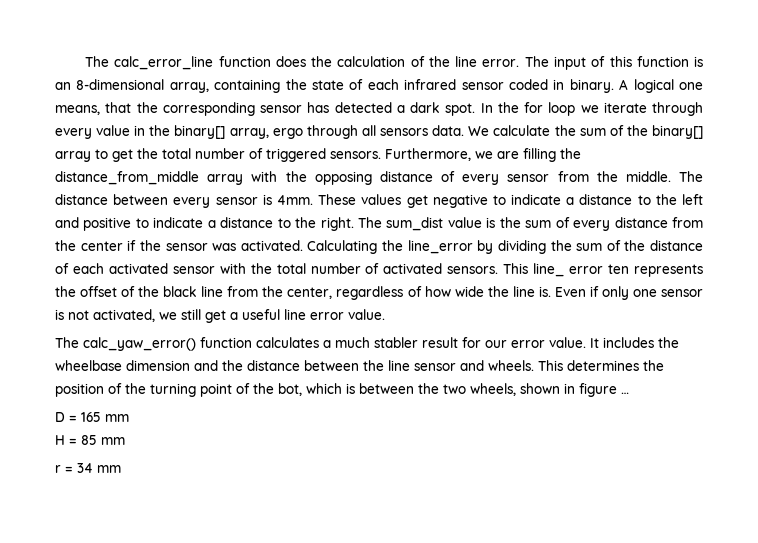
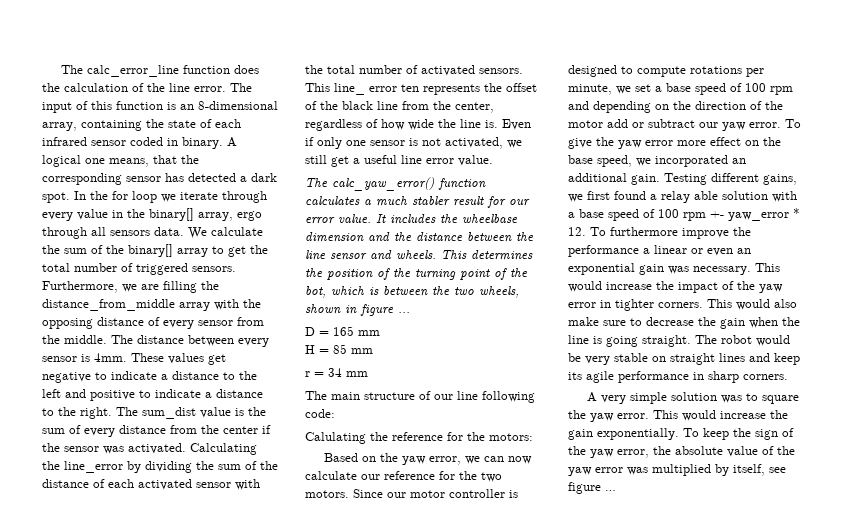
(121, 469) none -> [305,391,535,403] [305,409,335,418] [305,432,533,444] [323,453,532,465] [305,471,502,482] [305,489,518,498] [568,65,764,77] [568,83,793,95] [568,101,783,113] [568,119,801,131] [568,137,781,149] [568,155,746,167] [568,173,797,185] [568,191,797,203] [568,208,800,221] [568,227,751,239] [568,245,751,257] [568,263,780,275] [568,281,783,293] [568,299,797,311] [568,317,800,329] [568,335,790,347] [568,353,800,365] [568,371,788,383] [586,392,799,404] [568,410,788,422] [568,428,794,440] [568,446,795,458] [568,464,786,476] [568,482,616,494] // The main structure of our line following code: // Calulating the reference for the motors: // Based on the yaw error, we can now calculate our reference for the two motors. Since our motor controller is designed to compute rotations per minute, we set a base speed of 100 rpm and depending on the direction of the motor add or subtract our yaw error. To give the yaw error more effect on the base speed, we incorporated an additional gain. Testing different gains, we first found a relay able solution with a base speed of 100 rpm +- yaw_error * 12. To furthermore improve the performance a linear or even an exponential gain was necessary. This would increase the impact of the yaw error in tighter corners. This would also make sure to decrease the gain when the line is going straight. The robot would be very stable on straight lines and keep its agile performance in sharp corners. // A very simple solution was to square the yaw error. This would increase the gain exponentially. To keep the sign of the yaw error, the absolute value of the yaw error was multiplied by itself, see figure …

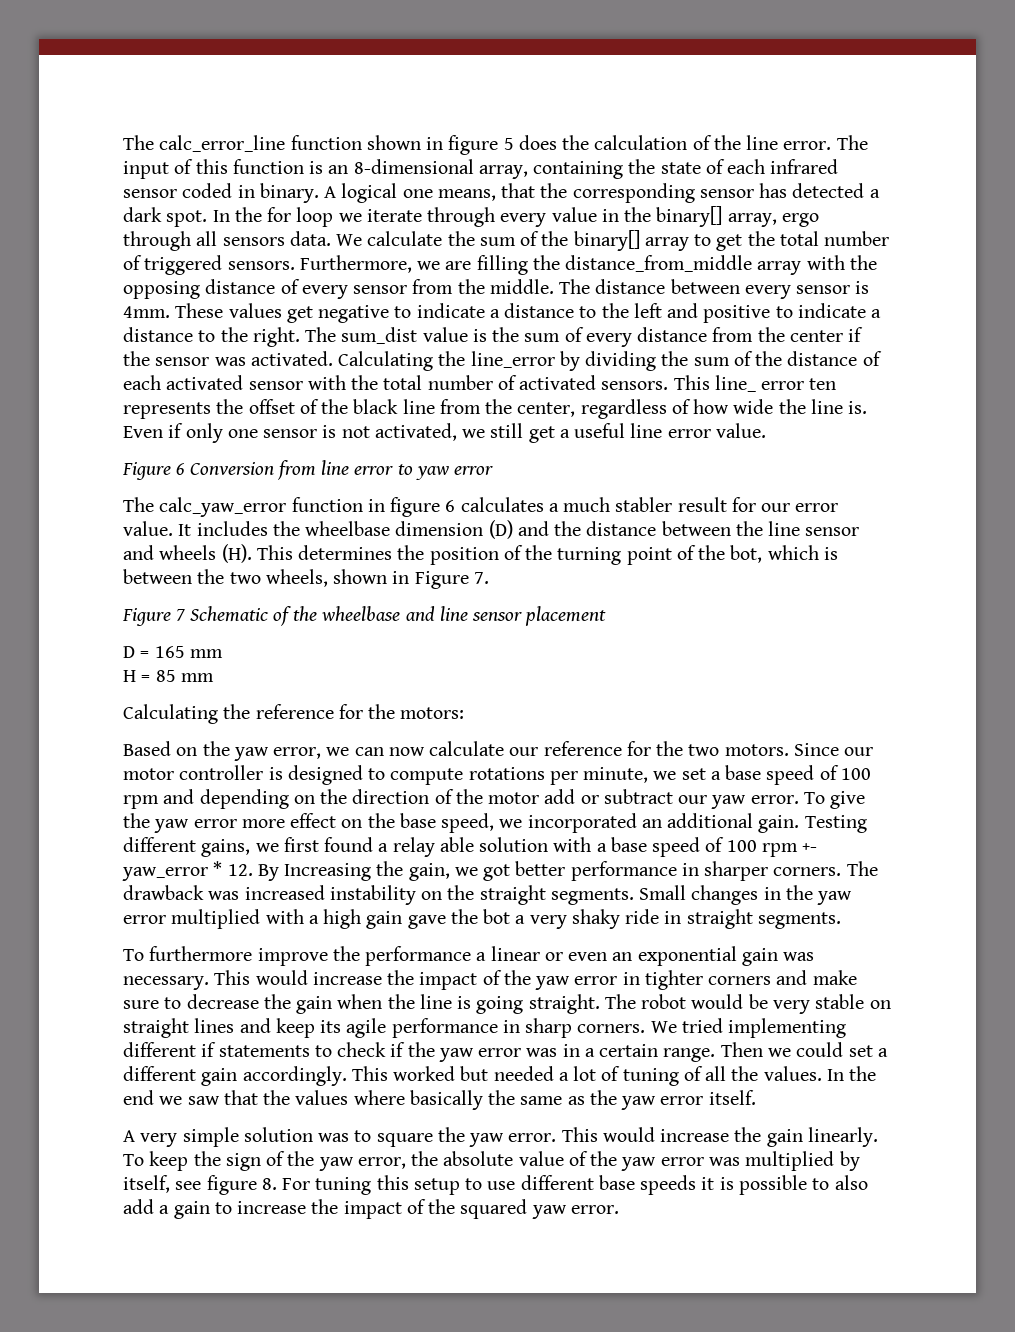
(230, 69) none -> [366,135,514,155] shown in figure 5
[305,177,486,191] The calc_yaw_error() function -> [122,460,494,480] [123,497,456,517] Figure 6 Conversion from line error to yaw error // The calc_yaw_error function in figure 6
(364, 237) none -> [488,520,513,539] (D)
[396,250,436,259] wheels. -> [159,544,252,563] wheels (H).
[360,304,410,316] figure … -> [414,571,489,589] [122,606,607,626] Figure 7. // Figure 7 Schematic of the wheelbase and line sensor placement
[305,368,368,377] [305,391,535,403] [305,409,335,418] [305,432,366,444] r = 34 mm // The main structure of our line following code: // Calulating -> [123,704,218,724] Calculating
(586, 231) none -> [257,861,878,881] [123,885,853,905] [123,909,841,929] By Increasing the gain, we got better performance in sharper corners. The drawback was increased instability on the straight segments. Small changes in the yaw error multiplied with a high gain gave the bot a very shaky ride in straight segments. //
[658,299,797,310] corners. This would also -> [708,970,808,985] corners and
(788, 377) none -> [650,1018,847,1038] [123,1042,888,1062] [123,1066,877,1086] [123,1090,756,1110] We tried implementing different if statements to check if the yaw error was in a certain range. Then we could set a different gain accordingly. This worked but needed a lot of tuning of all the values. In the end we saw that the values where basically the same as the yaw error itself.
[597,428,679,440] exponentially. -> [807,1127,878,1147] linearly.
[605,490,616,491] … -> [261,1175,868,1195] [123,1199,619,1219] 8. For tuning this setup to use different base speeds it is possible to also add a gain to increase the impact of the squared yaw error.

